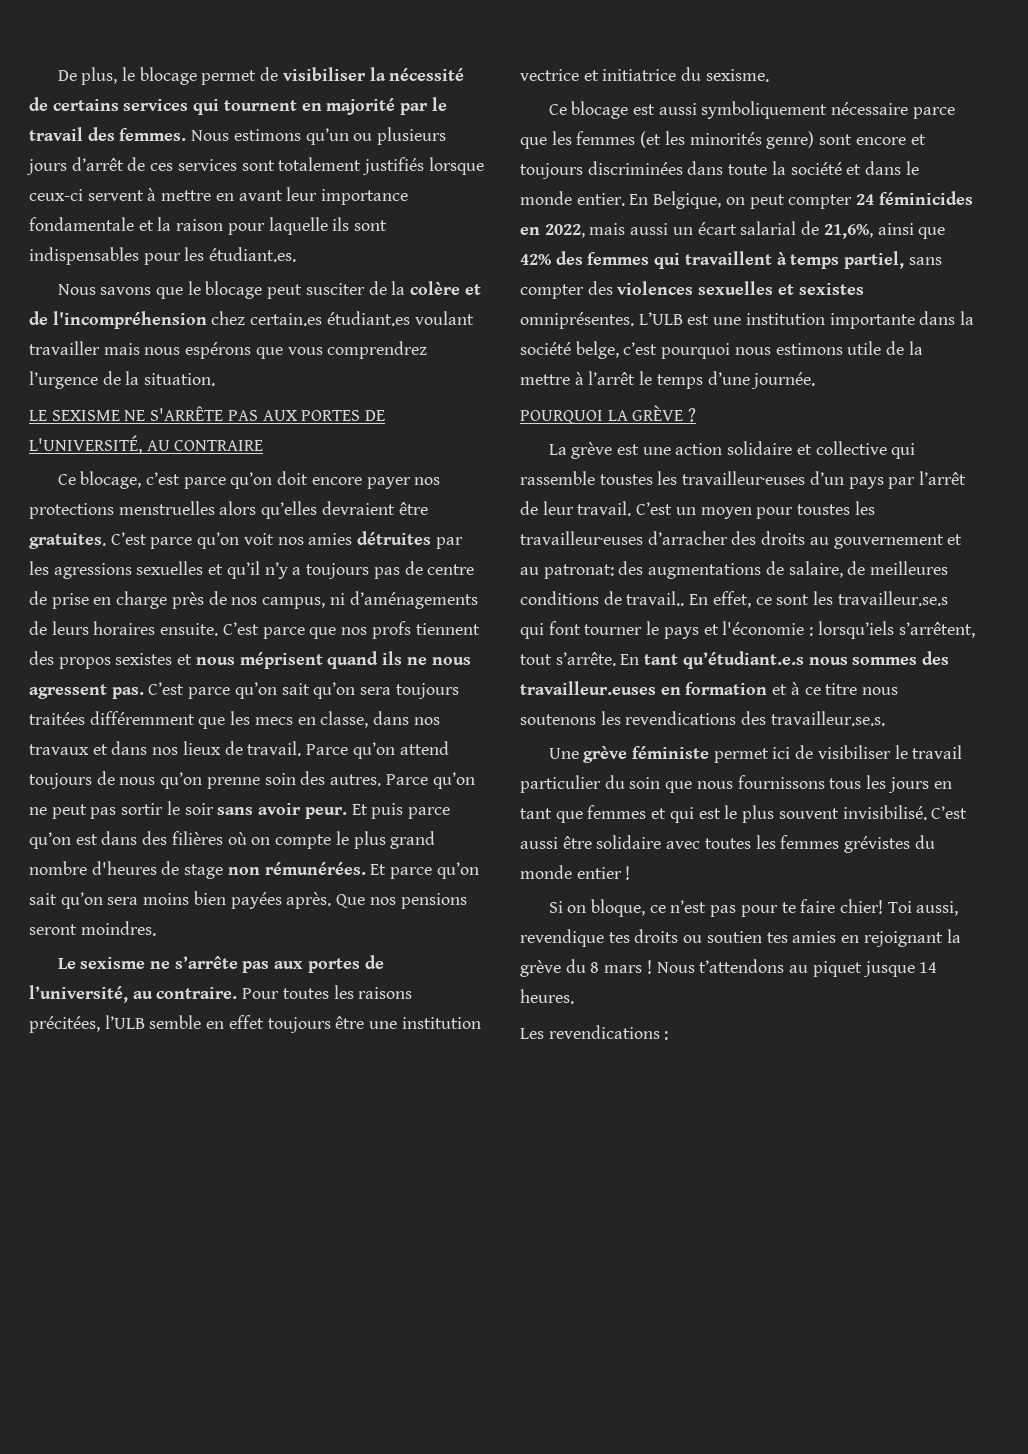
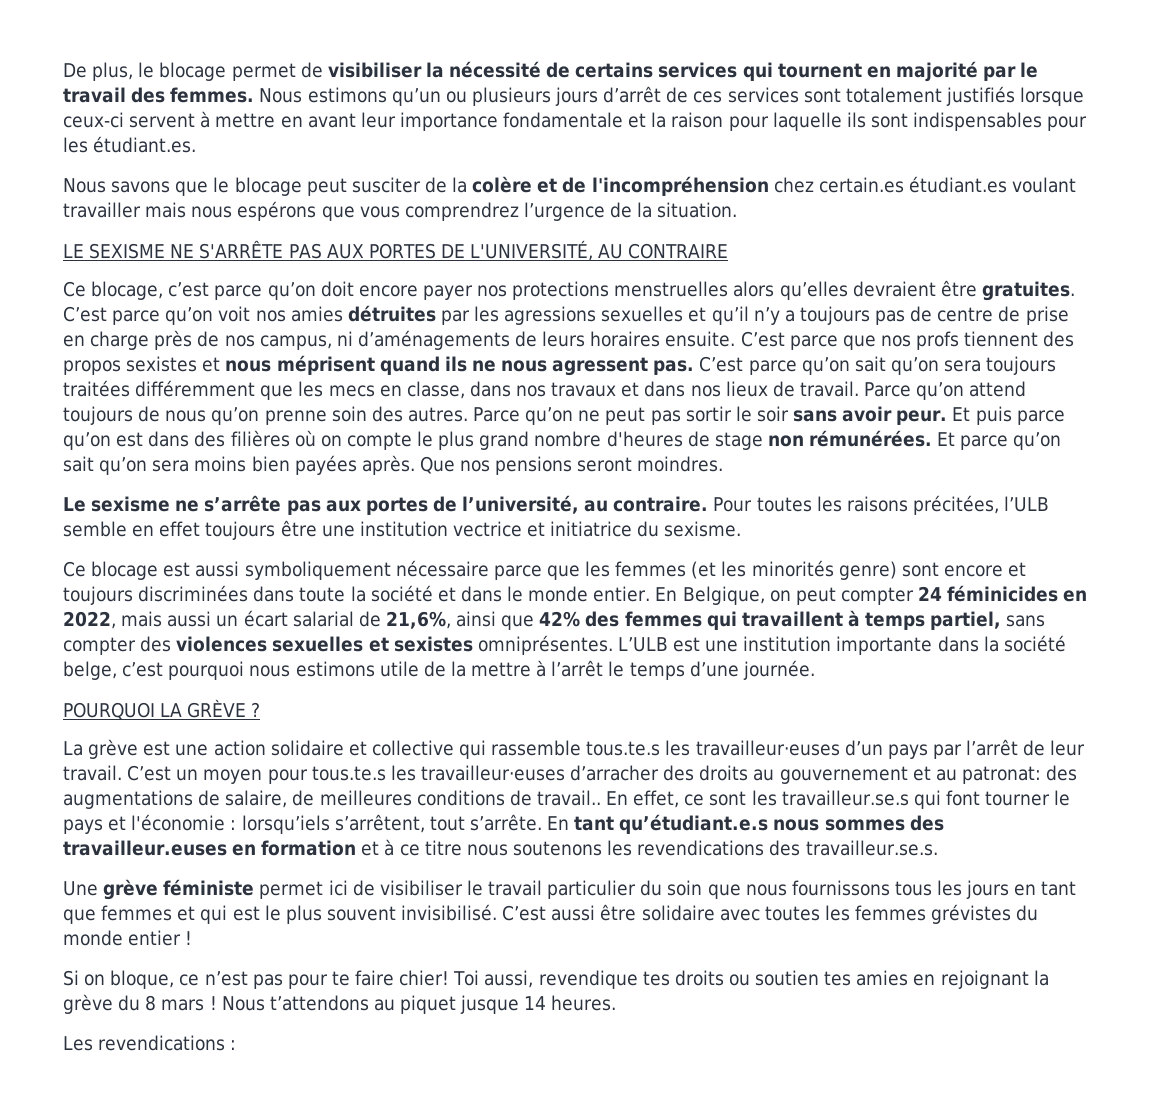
[599,474,653,485] toustes -> [586,741,661,756] tous.te.s
[797,504,851,515] toustes -> [311,766,386,781] tous.te.s

